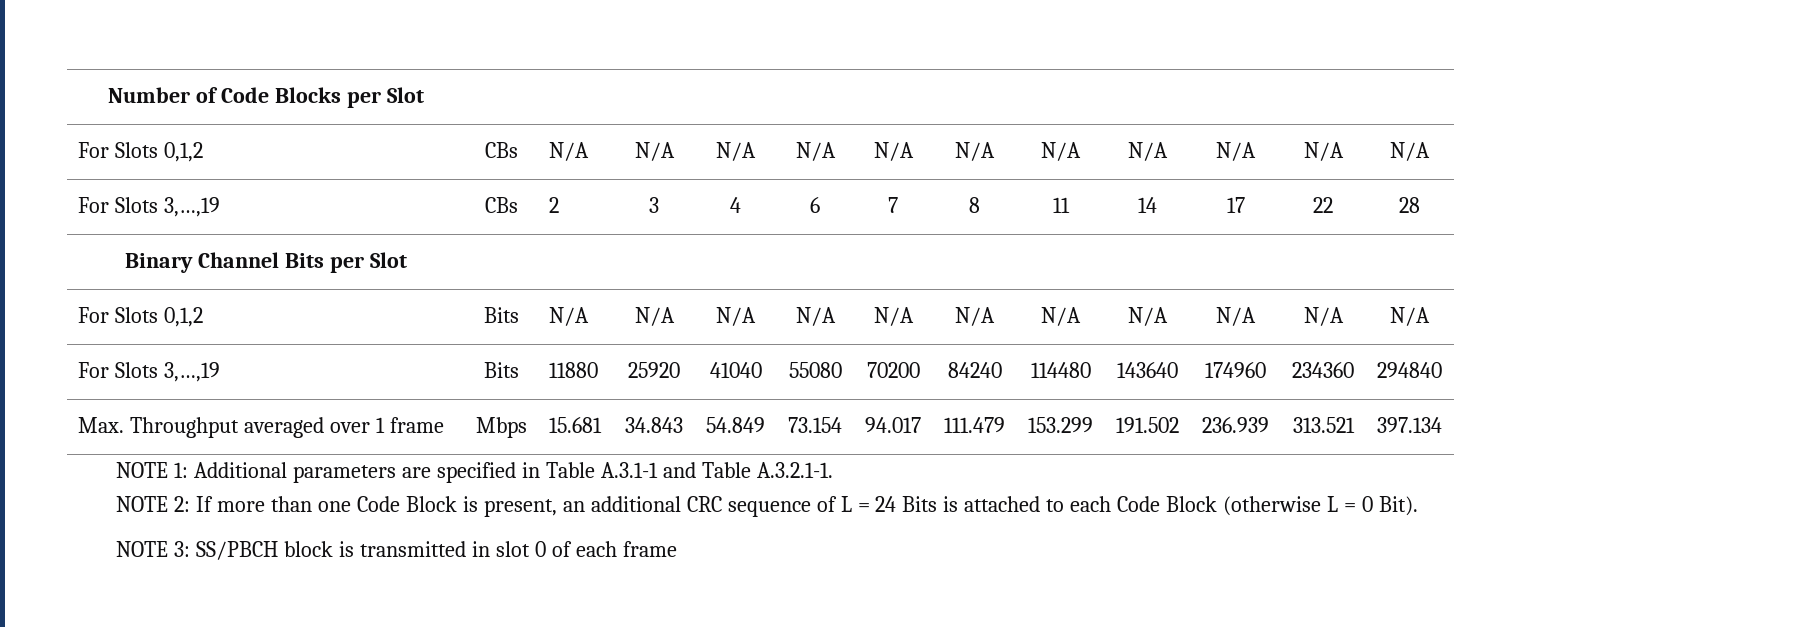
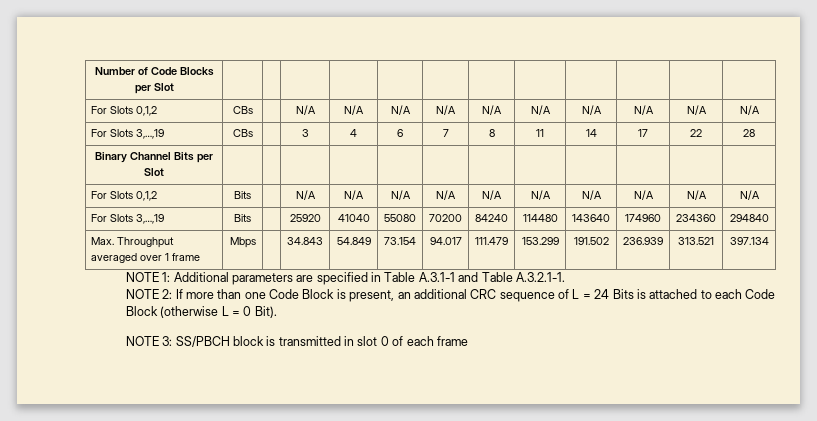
[549,142,590,161] N/A -> (253, 110) none
[549,197,560,213] 2 -> (253, 133) none
[549,307,590,326] N/A -> (251, 195) none
[549,362,599,378] 11880 -> (251, 218) none
[549,417,603,433] 15.681 -> (256, 242) none

